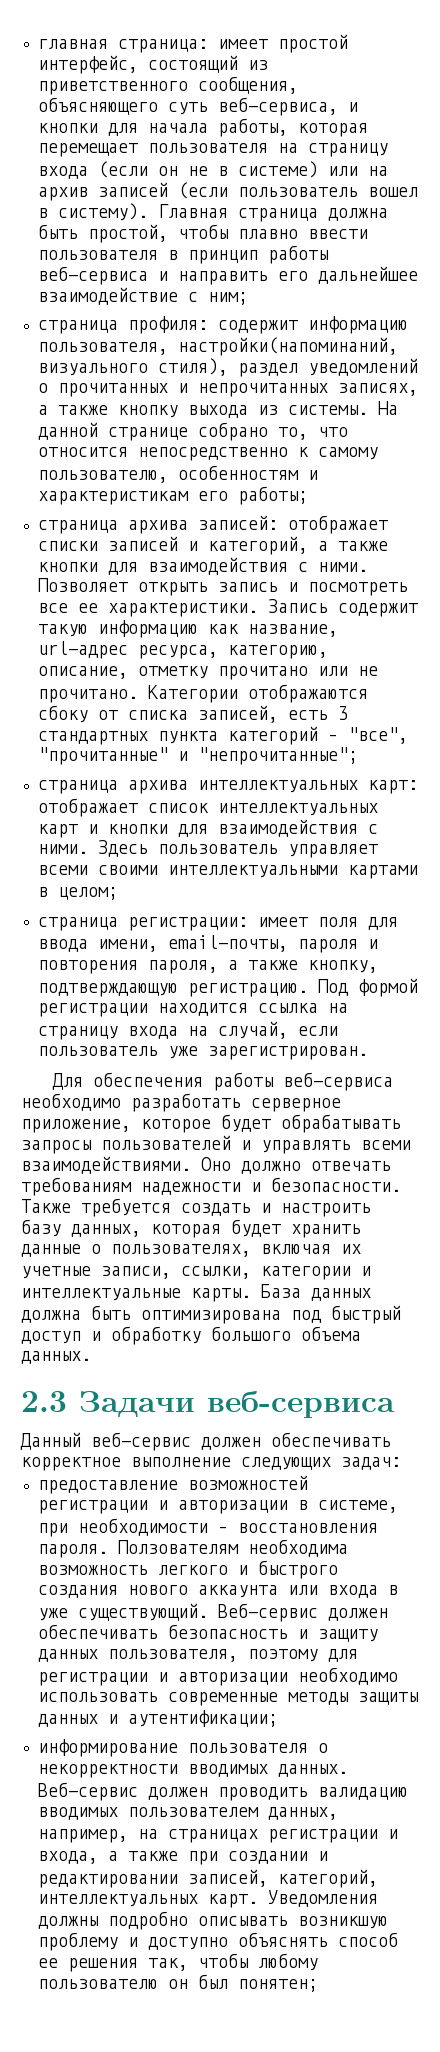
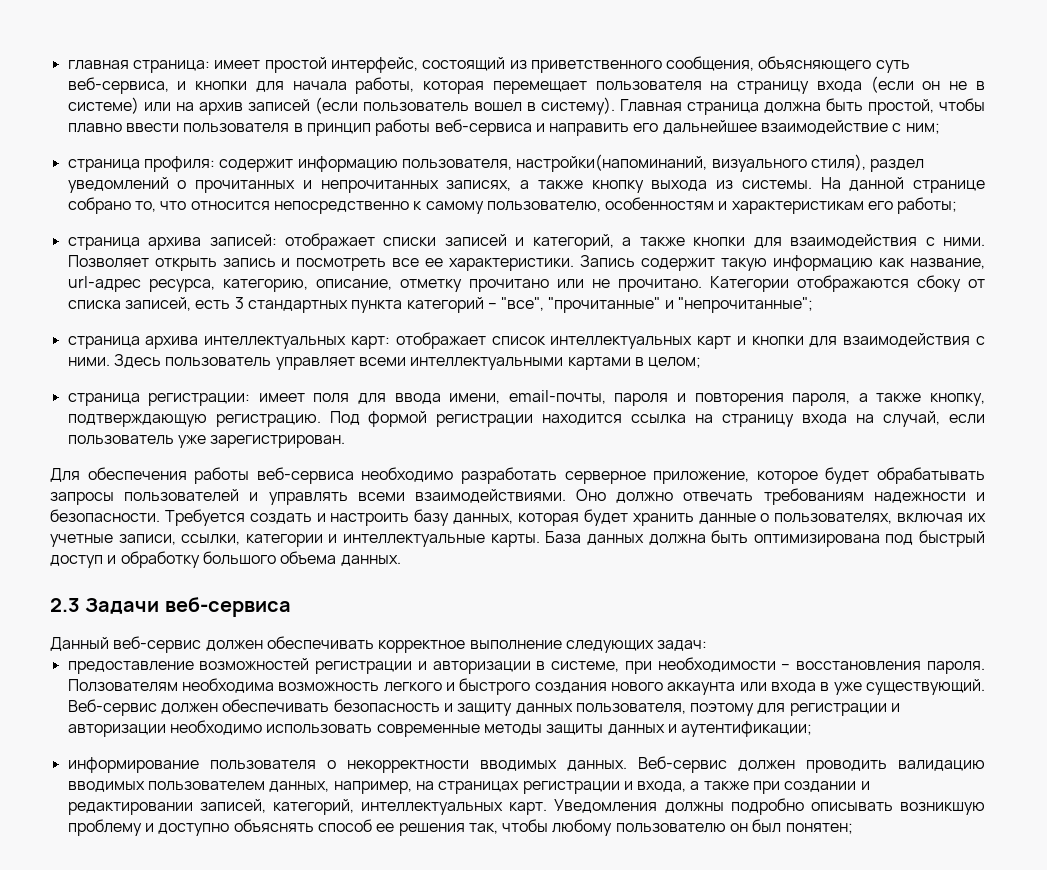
[97,865,158,875] своими -> (406, 361) none
[21,1198,171,1217] Также требуется -> [164,509,245,526] Требуется

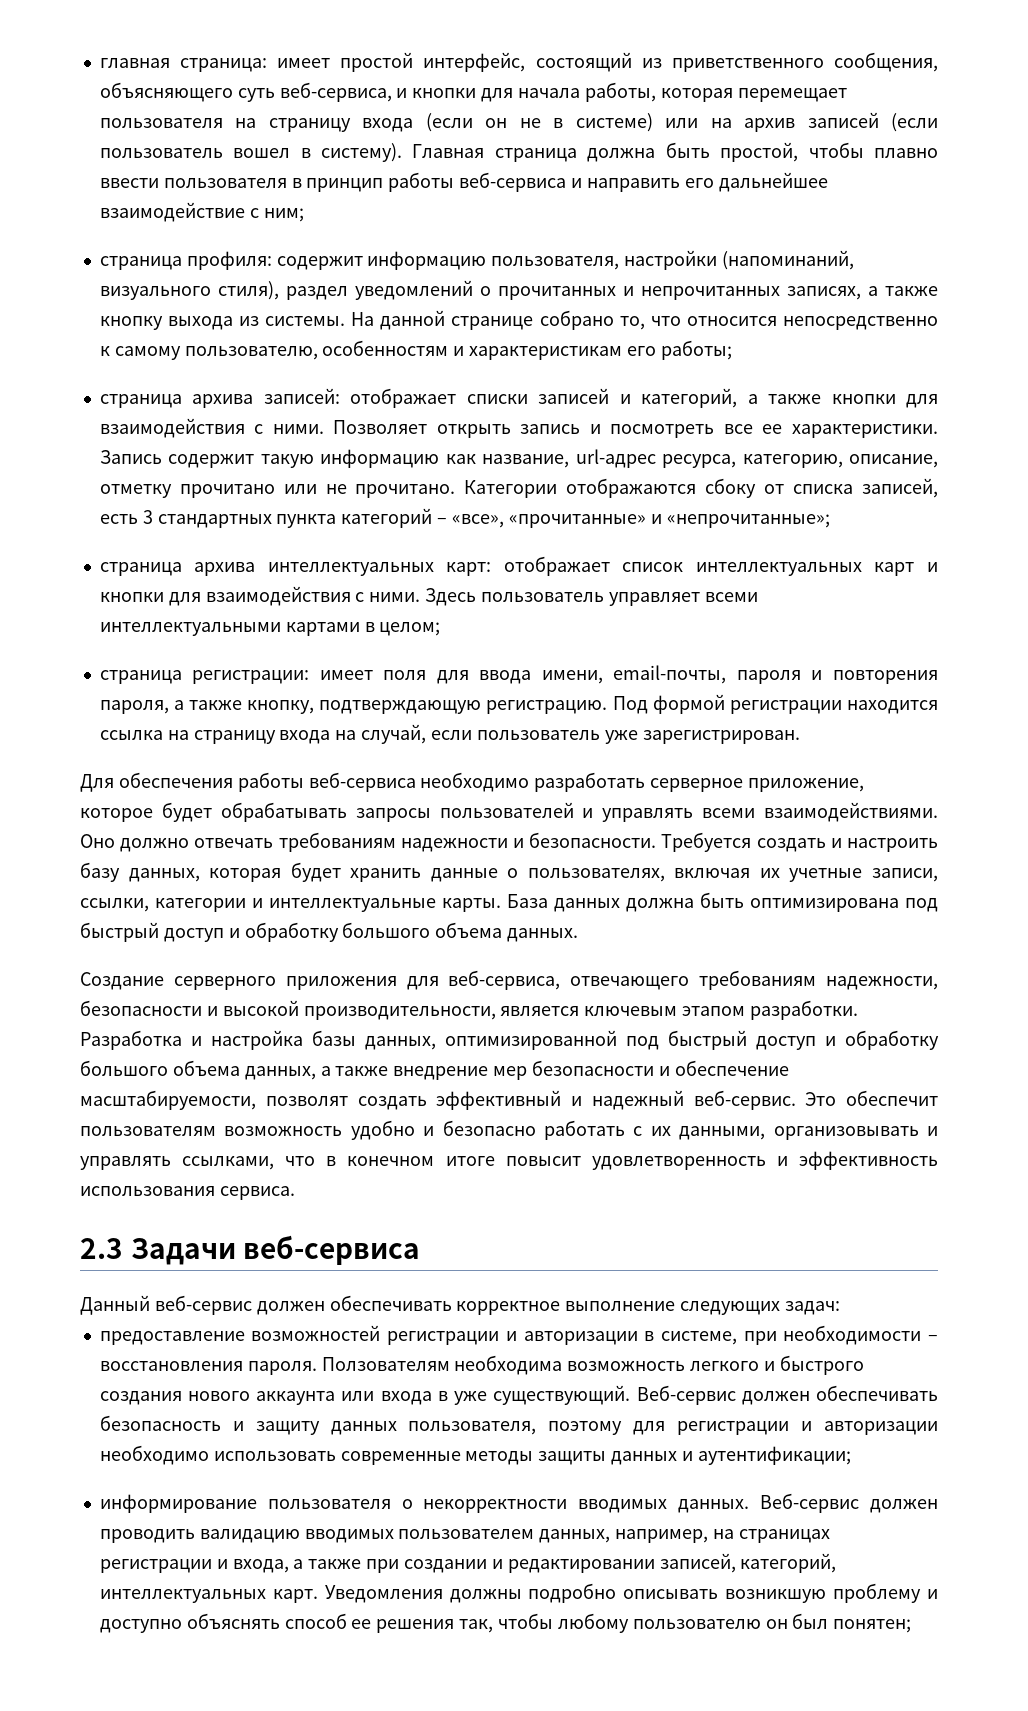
[516,154,708,172] настройки(напоминаний, -> [624,250,854,270] настройки (напоминаний,
[501,297,814,313] "все", "прочитанные" и "непрочитанные"; -> [451,514,830,528] «все», «прочитанные» и «непрочитанные»;
(401, 560) none -> [80,970,939,990] [80,1000,859,1020] [80,1030,939,1050] [80,1060,789,1080] [80,1090,938,1110] [80,1120,938,1140] [80,1151,938,1170] [80,1186,295,1200] // Создание серверного приложения для веб-сервиса, отвечающего требованиям надежности, безопасности и высокой производительности, является ключевым этапом разработки. Разработка и настройка базы данных, оптимизированной под быстрый доступ и обработку большого объема данных, а также внедрение мер безопасности и обеспечение масштабируемости, позволят создать эффективный и надежный веб-сервис. Это обеспечит пользователям возможность удобно и безопасно работать с их данными, организовывать и управлять ссылками, что в конечном итоге повысит удовлетворенность и эффективность использования сервиса.

